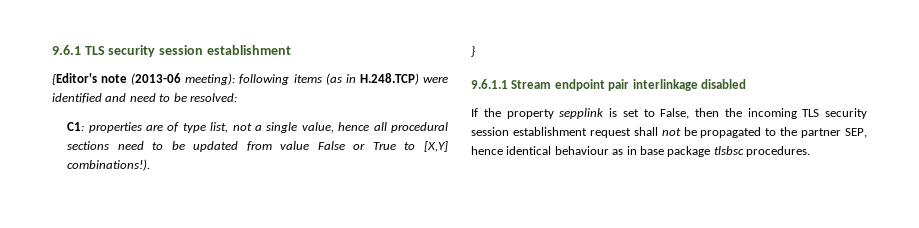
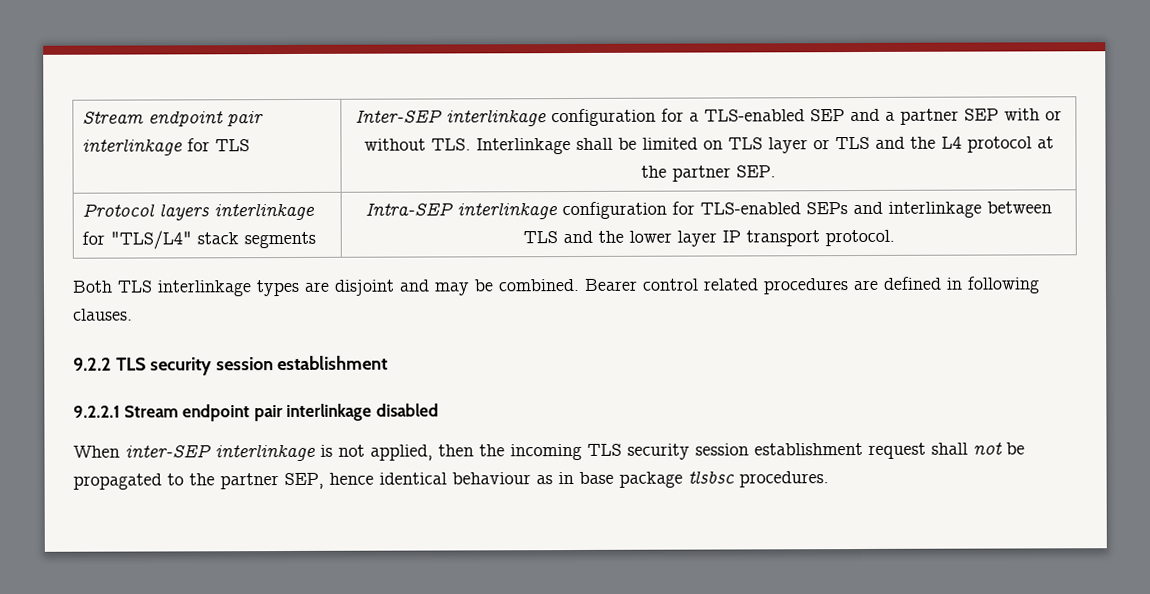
[52,45,291,57] [52,73,448,85] [52,93,237,103] [67,122,449,133] [67,141,449,152] [67,159,151,171] [471,46,475,57] [471,79,508,89] 9.6.1 TLS security session establishment // {Editor's note (2013-06 meeting): following items (as in H.248.TCP) were identified and need to be resolved: // C1: properties are of type list, not a single value, hence all procedural sections need to be updated from value False or True to [X,Y] combinations!). // } // 9.6.1.1 -> [81,111,264,127] [81,138,250,156] [355,108,1062,127] [363,136,1054,155] [641,165,776,182] [81,202,315,221] [81,230,316,250] [365,201,1052,220] [522,229,895,247] [72,276,1039,297] [73,308,133,321] [73,355,389,376] [73,405,120,418] Stream endpoint pair interlinkage for TLS | Inter-SEP interlinkage configuration for a TLS-enabled SEP and a partner SEP with or without TLS. Interlinkage shall be limited on TLS layer or TLS and the L4 protocol at the partner SEP. // Protocol layers interlinkage for "TLS/L4" stack segments | Intra-SEP interlinkage configuration for TLS-enabled SEPs and interlinkage between TLS and the lower layer IP transport protocol. // Both TLS interlinkage types are disjoint and may be combined. Bearer control related procedures are defined in following clauses. // 9.2.2 TLS security session establishment // 9.2.2.1
[471,108,690,119] If the property sepplink is set to False, -> [73,443,433,462] When inter-SEP interlinkage is not applied,

